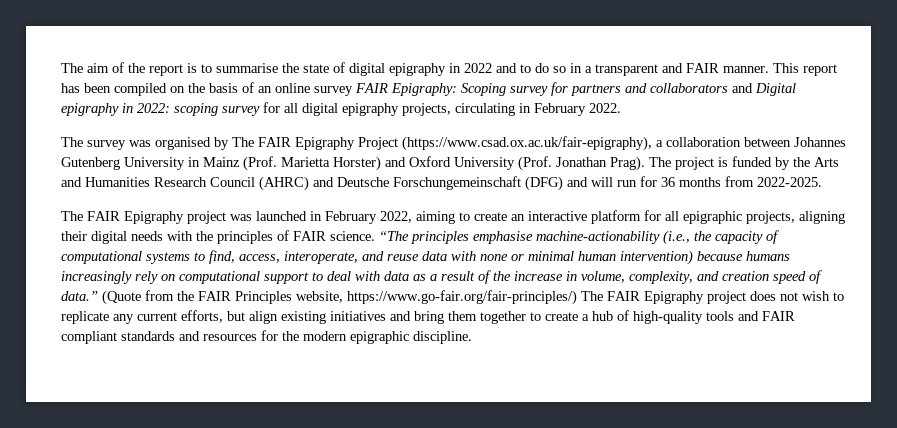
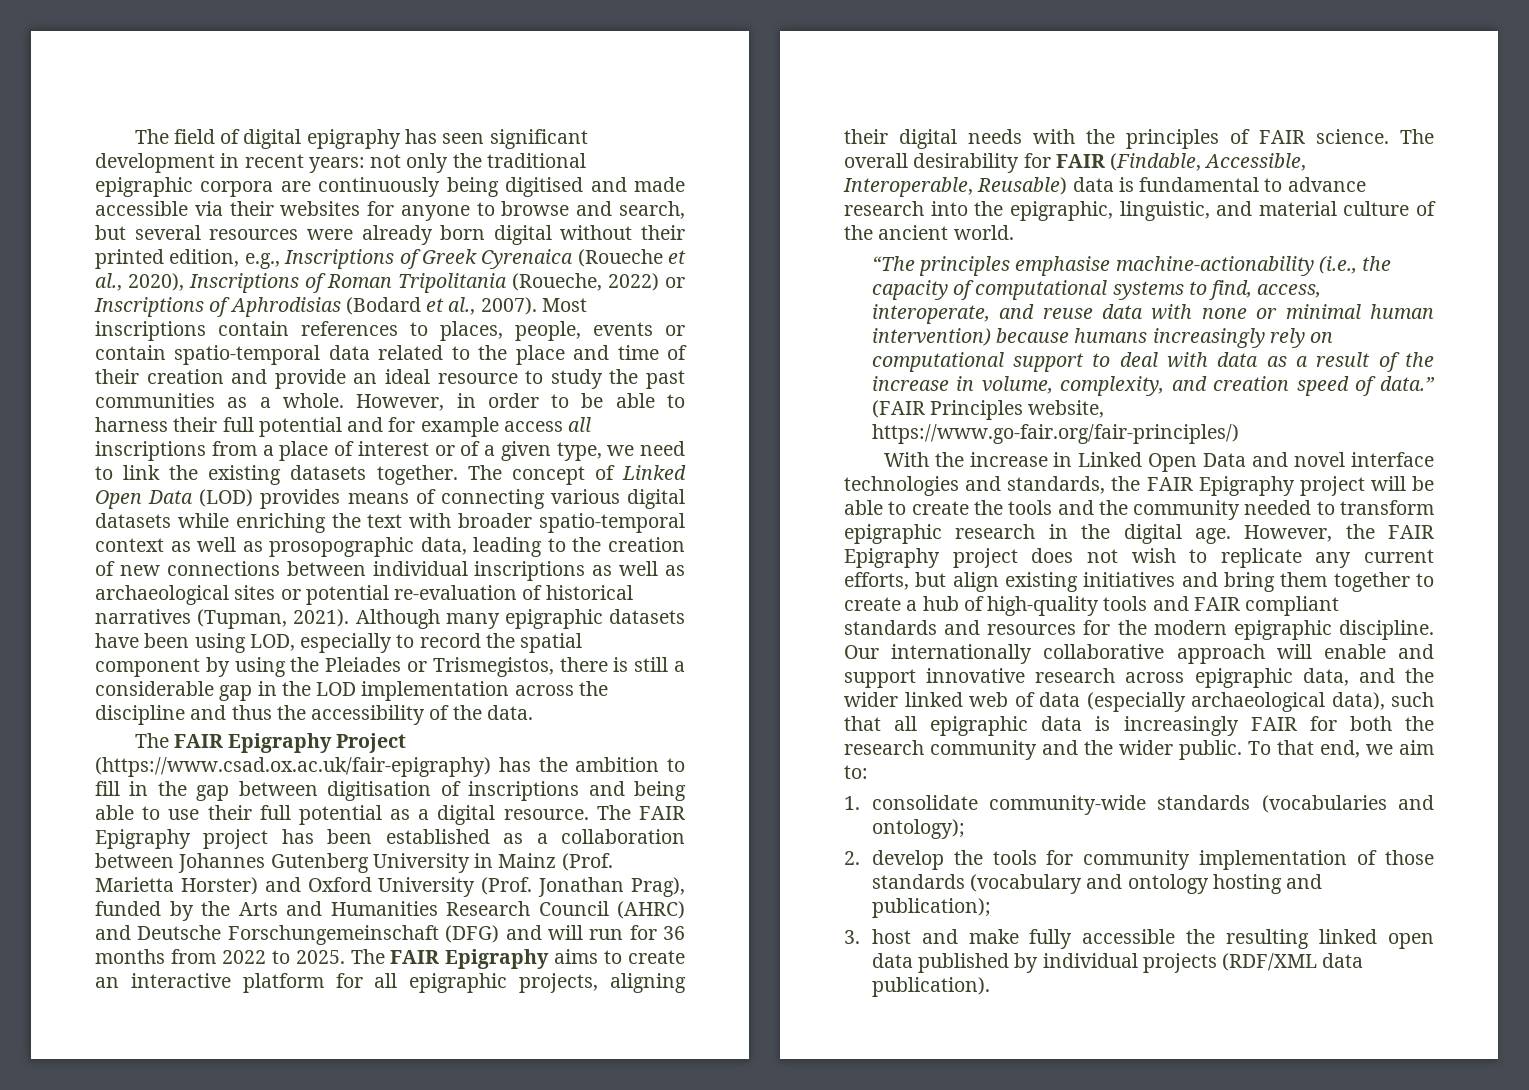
[61,62,837,76] [61,82,796,96] [61,102,621,116] [61,136,652,151] The aim of the report is to summarise the state of digital epigraphy in 2022 and to do so in a transparent and FAIR manner. This report has been compiled on the basis of an online survey FAIR Epigraphy: Scoping survey for partners and collaborators and Digital epigraphy in 2022: scoping survey for all digital epigraphy projects, circulating in February 2022. // The survey was organised by The FAIR Epigraphy Project (https://www.csad.ox.ac.uk/fair-epigraphy), -> [134,129,588,149] [95,153,586,173] [95,177,686,197] [95,201,685,221] [95,225,685,245] [95,249,686,269] [95,273,685,293] [94,297,587,317] [95,321,685,341] [95,345,688,365] [95,369,686,389] [95,393,685,411] [95,417,592,437] [95,441,685,461] [95,465,686,485] [95,489,685,509] [95,513,685,533] [95,537,685,557] [95,561,685,581] [95,585,633,605] [95,609,685,629] [95,633,583,653] [95,657,685,677] [95,681,608,701] [95,705,533,725] [134,733,407,753] [95,757,685,777] [95,781,687,801] [95,805,685,825] [95,829,524,849] The field of digital epigraphy has seen significant development in recent years: not only the traditional epigraphic corpora are continuously being digitised and made accessible via their websites for anyone to browse and search, but several resources were already born digital without their printed edition, e.g., Inscriptions of Greek Cyrenaica (Roueche et al., 2020), Inscriptions of Roman Tripolitania (Roueche, 2022) or Inscriptions of Aphrodisias (Bodard et al., 2007). Most inscriptions contain references to places, people, events or contain spatio-temporal data related to the place and time of their creation and provide an ideal resource to study the past communities as a whole. However, in order to be able to harness their full potential and for example access all inscriptions from a place of interest or of a given type, we need to link the existing datasets together. The concept of Linked Open Data (LOD) provides means of connecting various digital datasets while enriching the text with broader spatio-temporal context as well as prosopographic data, leading to the creation of new connections between individual inscriptions as well as archaeological sites or potential re-evaluation of historical narratives (Tupman, 2021). Although many epigraphic datasets have been using LOD, especially to record the spatial component by using the Pleiades or Trismegistos, there is still a considerable gap in the LOD implementation across the discipline and thus the accessibility of the data. // The FAIR Epigraphy Project (https://www.csad.ox.ac.uk/fair-epigraphy) has the ambition to fill in the gap between digitisation of inscriptions and being able to use their full potential as a digital resource. The FAIR Epigraphy project has been established as
[610,156,728,171] Prag). The project is -> [631,877,685,897] Prag),
[757,177,822,187] [61,211,455,224] 2022-2025. // The FAIR Epigraphy project was launched in February 2022, aiming -> [221,949,599,969] 2022 to 2025. The FAIR Epigraphy aims
(375, 236) none -> [1400,129,1434,144] [844,153,1307,173] [843,177,1366,197] [844,201,1436,221] [844,225,1014,240] The overall desirability for FAIR (Findable, Accessible, Interoperable, Reusable) data is fundamental to advance research into the epigraphic, linguistic, and material culture of the ancient world. //
[102,290,231,305] (Quote from the FAIR -> [871,400,925,418] (FAIR
[581,291,603,301] The -> [883,452,1434,472] [844,476,1434,496] [844,500,1434,520] [844,524,1375,544] // With the increase in Linked Open Data and novel interface technologies and standards, the FAIR Epigraphy project will be able to create the tools and the community needed to transform epigraphic research in the digital age. However, the
(472, 337) none -> [844,644,1434,664] [844,668,1434,688] [844,692,1434,712] [844,716,1434,736] [844,740,1434,760] [844,765,868,779] [844,795,1434,815] [871,819,965,839] [844,850,1434,870] [871,874,1323,894] [871,898,991,918] [844,929,1434,949] [871,953,1364,973] [871,977,990,997] Our internationally collaborative approach will enable and support innovative research across epigraphic data, and the wider linked web of data (especially archaeological data), such that all epigraphic data is increasingly FAIR for both the research community and the wider public. To that end, we aim to: // 1. consolidate community-wide standards (vocabularies and ontology); // 2. develop the tools for community implementation of those standards (vocabulary and ontology hosting and publication); // 3. host and make fully accessible the resulting linked open data published by individual projects (RDF/XML data publication).

